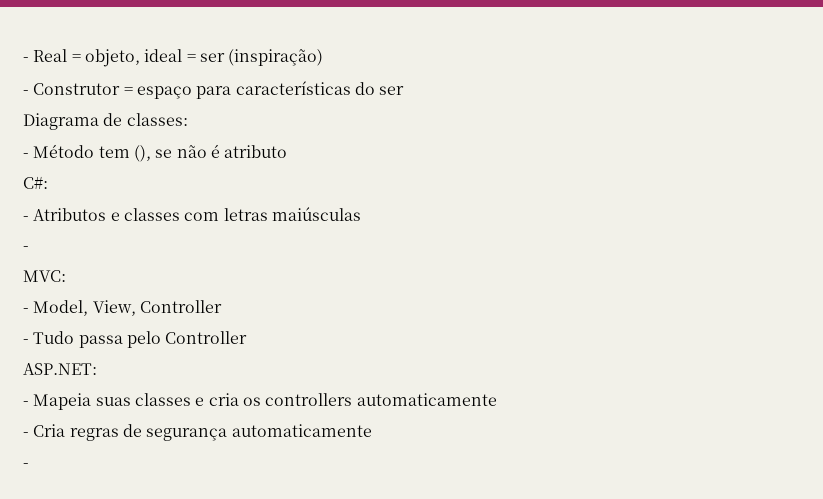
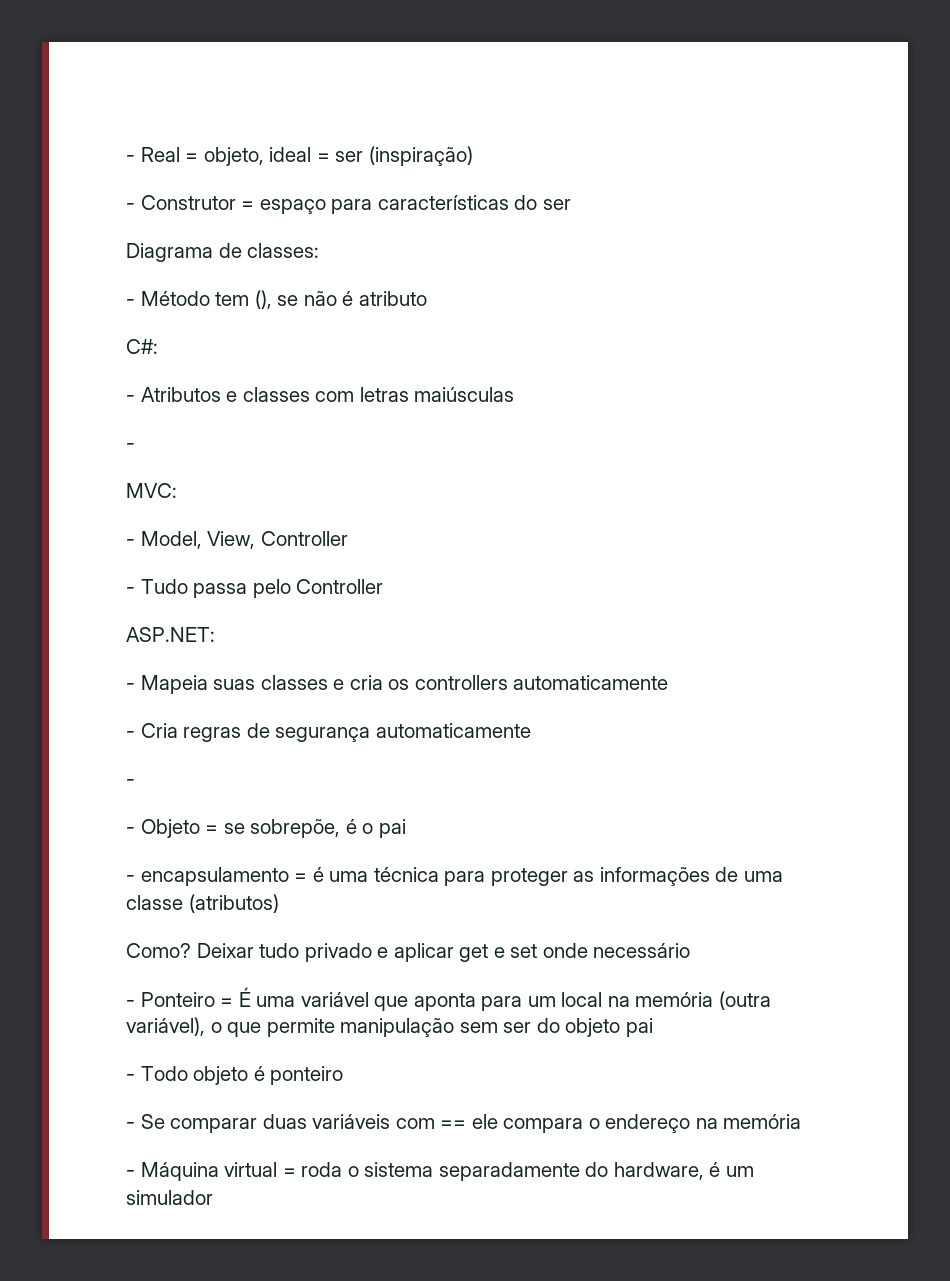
(29, 465) none -> [126,819,406,838] [126,867,783,886] [126,894,279,913] [126,943,691,962] [126,987,771,1011] [126,1017,653,1037] [126,1066,344,1085] [126,1114,802,1133] [126,1162,754,1181] [126,1190,213,1205] // - Objeto = se sobrepõe, é o pai // - encapsulamento = é uma técnica para proteger as informações de uma classe (atributos) // Como? Deixar tudo privado e aplicar get e set onde necessário // - Ponteiro = É uma variável que aponta para um local na memória (outra variável), o que permite manipulação sem ser do objeto pai // - Todo objeto é ponteiro // - Se comparar duas variáveis com == ele compara o endereço na memória // - Máquina virtual = roda o sistema separadamente do hardware, é um simulador

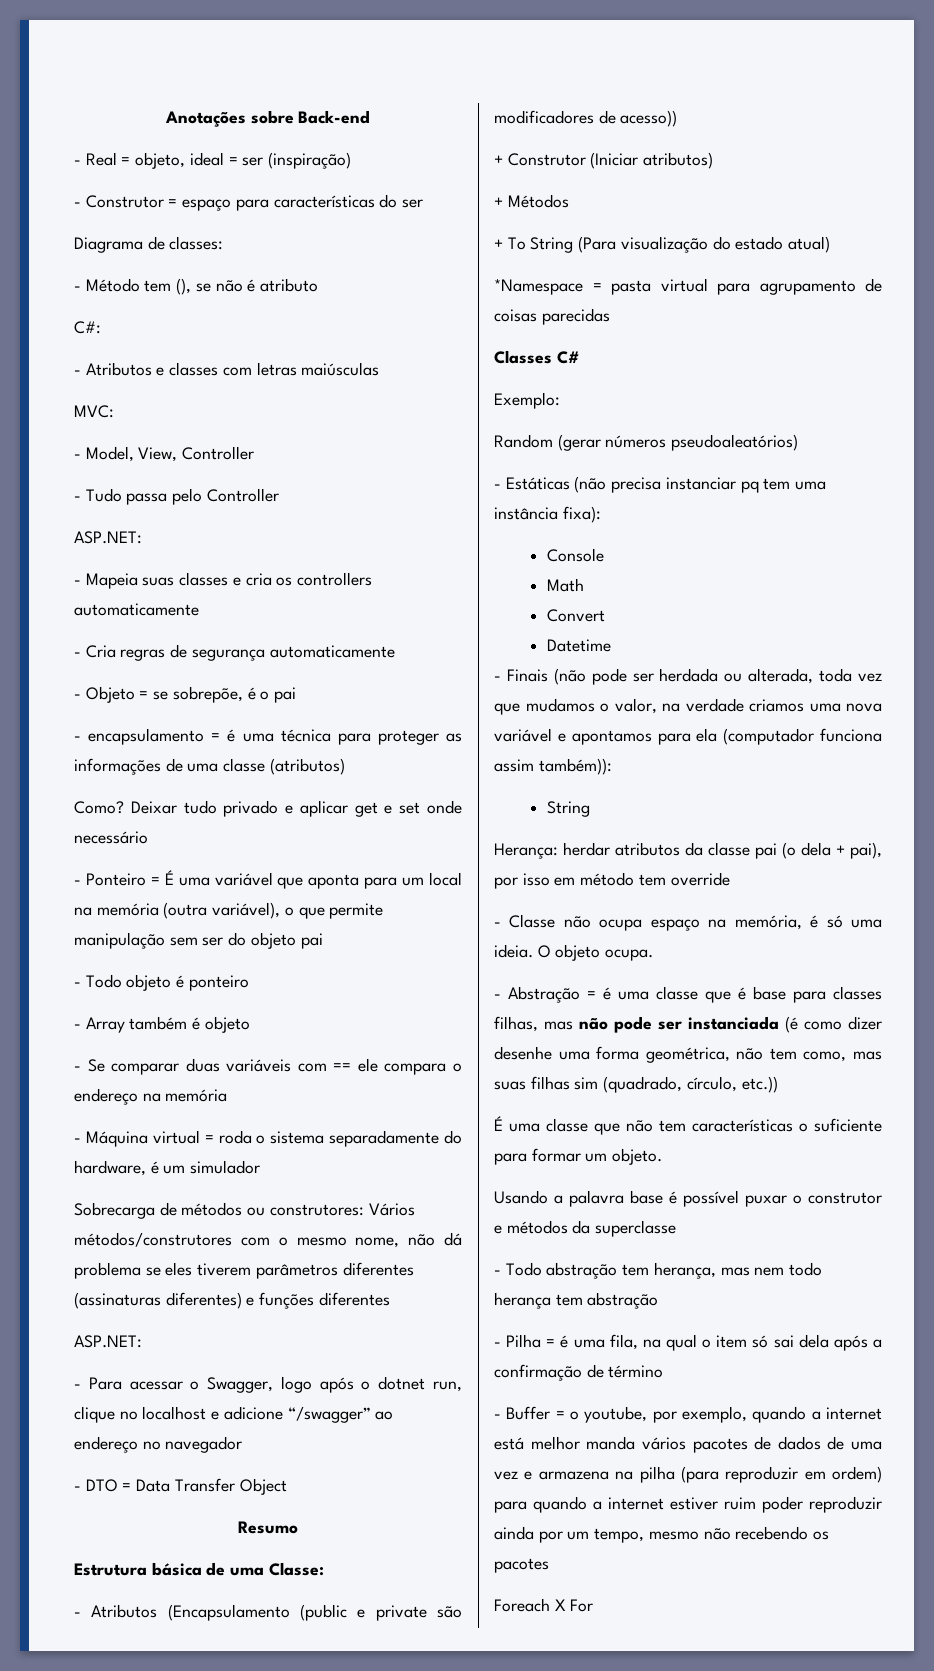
(126, 158) none -> [164,110,371,127] Anotações sobre Back-end //
[126,443,135,450] // - -> (380, 369) none
[126,827,135,834] // - -> (81, 696) none
(344, 1075) none -> [74,1016,250,1033] // - Array também é objeto
(213, 1197) none -> [74,1202,415,1219] [74,1232,462,1248] [74,1262,414,1279] [74,1292,390,1309] [74,1335,142,1348] [74,1376,462,1393] [74,1406,394,1423] [74,1436,243,1453] [74,1478,287,1495] [238,1521,298,1534] [74,1562,324,1576] [74,1604,462,1621] [494,110,678,127] [494,152,714,169] [494,194,569,208] [494,236,831,253] [494,278,882,295] [494,308,610,325] [494,350,580,364] [494,392,560,409] [494,434,799,451] [494,476,827,493] [494,506,601,523] [546,548,604,562] [546,578,584,592] [546,609,605,622] [546,639,611,652] [494,668,882,685] [494,698,882,715] [494,728,882,745] [494,758,612,775] [546,801,590,817] [494,842,882,859] [494,872,730,889] [494,914,882,931] [494,944,654,961] [494,986,882,1003] [494,1016,882,1033] [494,1046,882,1063] [494,1076,778,1093] [494,1116,882,1135] [494,1148,663,1165] [494,1190,882,1207] [494,1220,677,1237] [494,1262,823,1279] [494,1292,659,1309] [494,1334,882,1351] [494,1364,664,1381] [494,1406,882,1423] [494,1436,882,1453] [494,1466,882,1483] [494,1496,882,1513] [494,1526,830,1543] [494,1558,549,1573] [494,1598,594,1612] // Sobrecarga de métodos ou construtores: Vários métodos/construtores com o mesmo nome, não dá problema se eles tiverem parâmetros diferentes (assinaturas diferentes) e funções diferentes // ASP.NET: // - Para acessar o Swagger, logo após o dotnet run, clique no localhost e adicione “/swagger” ao endereço no navegador // - DTO = Data Transfer Object // Resumo // Estrutura básica de uma Classe: // - Atributos (Encapsulamento (public e private são modificadores de acesso)) // + Construtor (Iniciar atributos) // + Métodos // + To String (Para visualização do estado atual) // *Namespace = pasta virtual para agrupamento de coisas parecidas // Classes C# // Exemplo: // Random (gerar números pseudoaleatórios) // - Estáticas (não precisa instanciar pq tem uma instância fixa): // Console // Math // Convert // Datetime // - Finais (não pode ser herdada ou alterada, toda vez que mudamos o valor, na verdade criamos uma nova variável e apontamos para ela (computador funciona assim também)): // String // Herança: herdar atributos da classe pai (o dela + pai), por isso em método tem override // - Classe não ocupa espaço na memória, é só uma ideia. O objeto ocupa. // - Abstração = é uma classe que é base para classes filhas, mas não pode ser instanciada (é como dizer desenhe uma forma geométrica, não tem como, mas suas filhas sim (quadrado, círculo, etc.)) // É uma classe que não tem características o suficiente para formar um objeto. // Usando a palavra base é possível puxar o construtor e métodos da superclasse // - Todo abstração tem herança, mas nem todo herança tem abstração // - Pilha = é uma fila, na qual o item só sai dela após a confirmação de término // - Buffer = o youtube, por exemplo, quando a internet está melhor manda vários pacotes de dados de uma vez e armazena na pilha (para reproduzir em ordem) para quando a internet estiver ruim poder reproduzir ainda por um tempo, mesmo não recebendo os pacotes // Foreach X For

